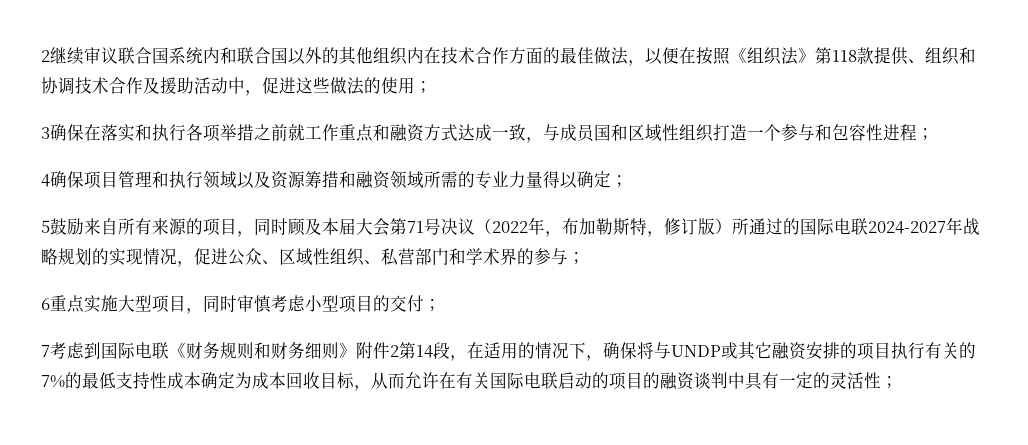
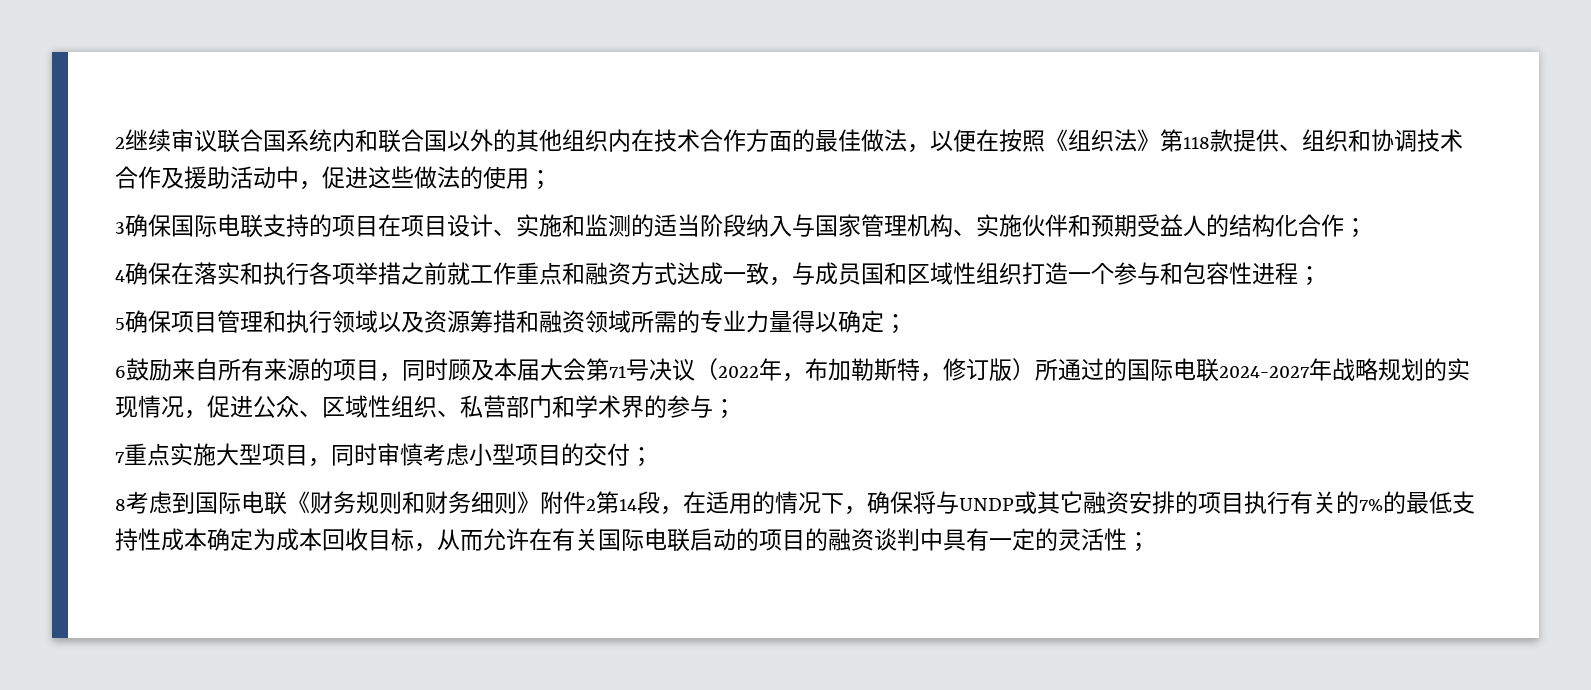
(84, 132) none -> [171,214,1367,238] [115,262,171,285] 国际电联支持的项目在项目设计、实施和监测的适当阶段纳入与国家管理机构、实施伙伴和预期受益人的结构化合作； // 4确保
[41,174,50,187] 4 -> [115,318,125,330] 5
[41,220,50,233] 5 -> [115,366,126,378] 6
[41,298,50,310] 6 -> [115,452,124,463] 7
[41,345,50,357] 7 -> [115,499,126,511] 8

